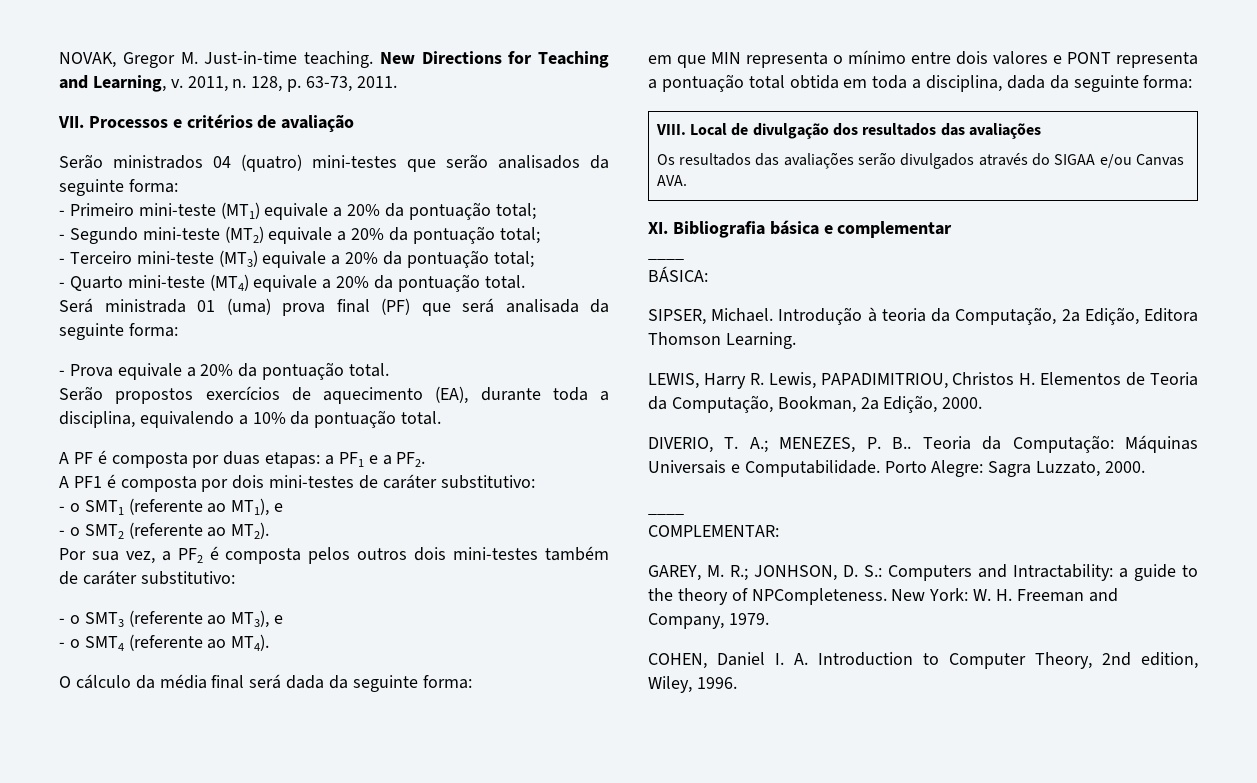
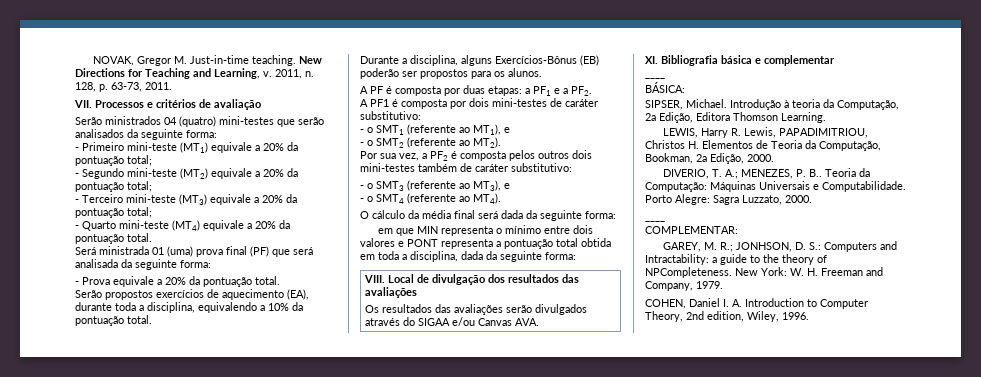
(442, 418) none -> [360,55,599,66] [360,68,542,79] // Durante a disciplina, alguns Exercícios-Bônus (EB) poderão ser propostos para os alunos.

